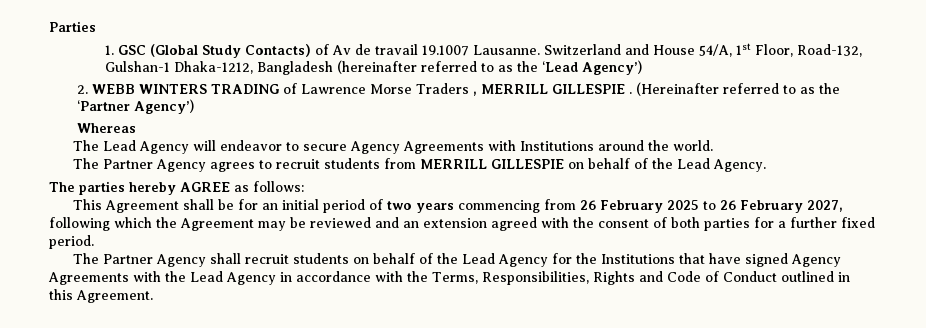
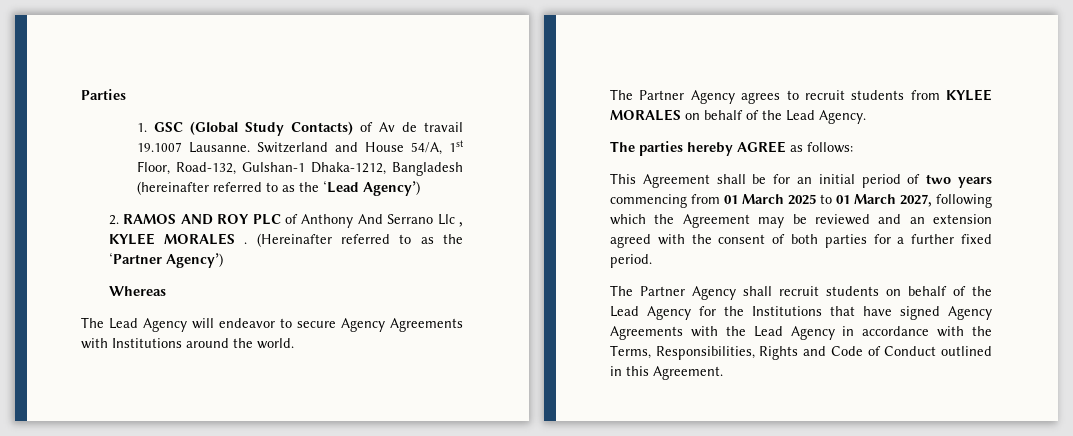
[91,83,625,96] WEBB WINTERS TRADING of Lawrence Morse Traders , MERRILL GILLESPIE -> [123,214,464,228] [108,233,236,245] RAMOS AND ROY PLC of Anthony And Serrano Llc , KYLEE MORALES
[420,159,565,169] MERRILL GILLESPIE -> [946,89,992,101] [610,109,681,121] KYLEE MORALES
[580,200,804,213] 26 February 2025 to 26 February -> [724,194,896,205] 01 March 2025 to 01 March

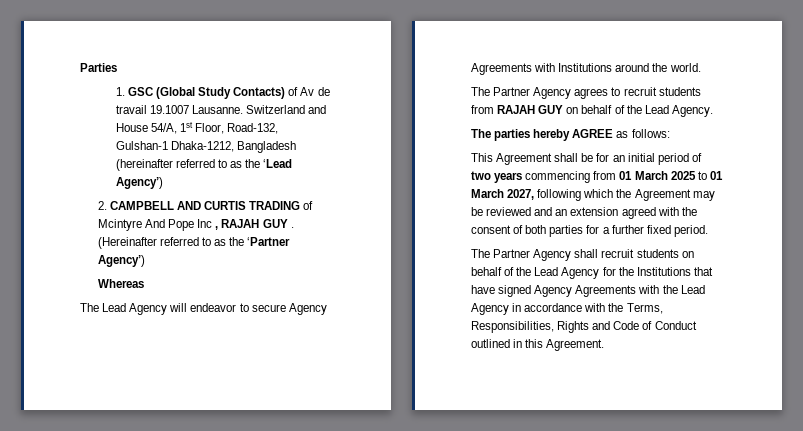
[123,214,464,228] [108,233,236,245] RAMOS AND ROY PLC of Anthony And Serrano Llc , KYLEE MORALES -> [110,201,314,210] [97,219,288,231] CAMPBELL AND CURTIS TRADING of Mcintyre And Pope Inc , RAJAH GUY
[946,89,992,101] [610,109,681,121] KYLEE MORALES -> [497,105,564,114] RAJAH GUY

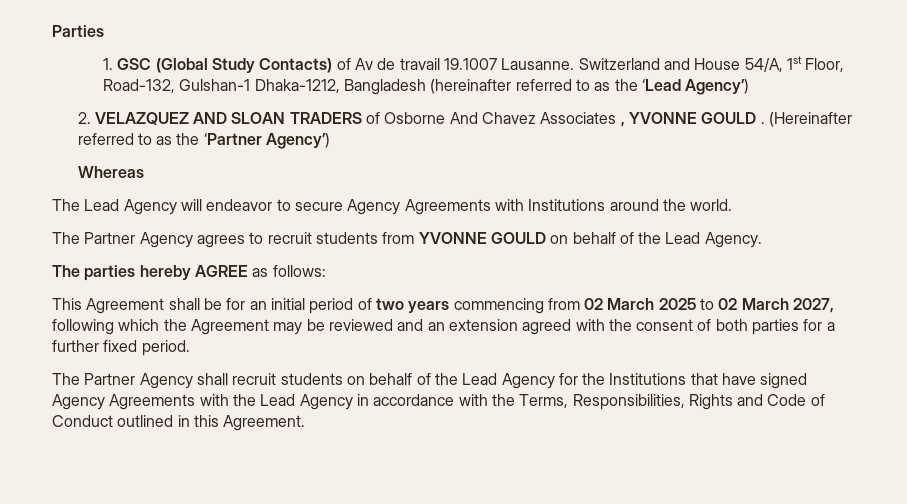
[110,201,314,210] [97,219,288,231] CAMPBELL AND CURTIS TRADING of Mcintyre And Pope Inc , RAJAH GUY -> [94,112,757,127] VELAZQUEZ AND SLOAN TRADERS of Osborne And Chavez Associates , YVONNE GOULD
[497,105,564,114] RAJAH GUY -> [418,232,546,244] YVONNE GOULD
[619,171,633,180] 01 -> [584,298,604,310] 02
[709,171,723,180] 01 -> [718,298,738,310] 02

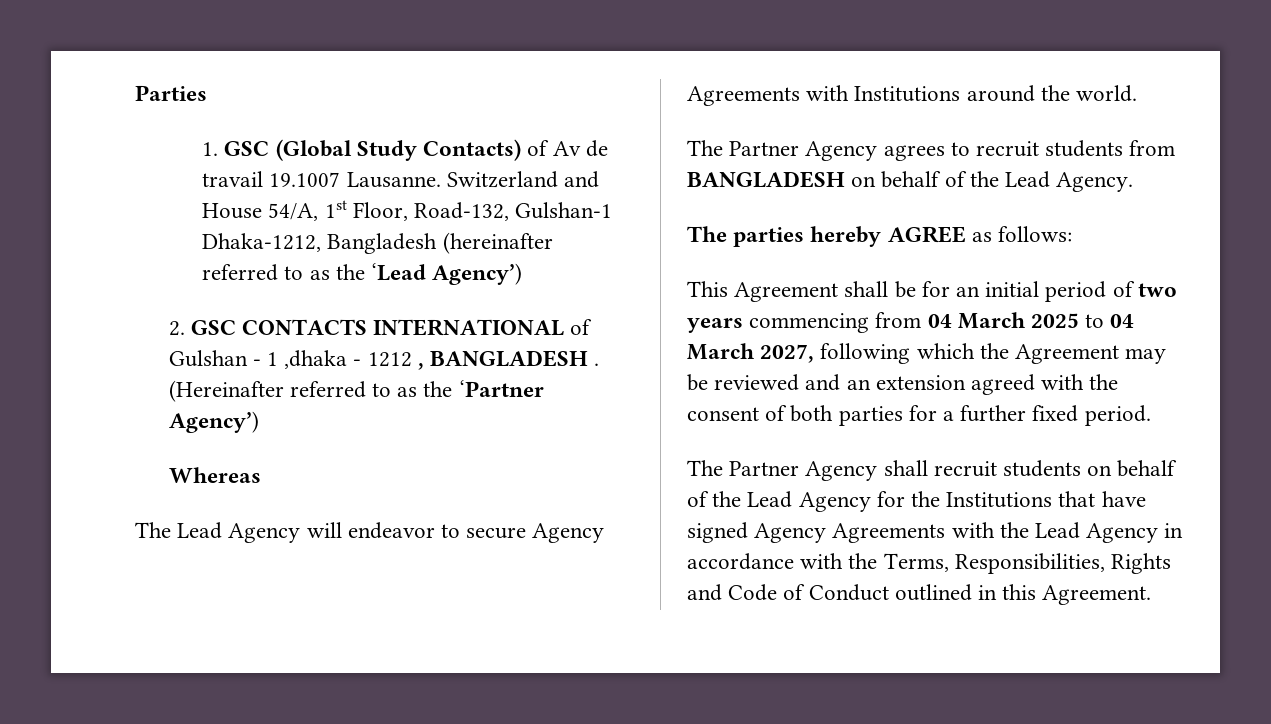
[94,112,757,127] VELAZQUEZ AND SLOAN TRADERS of Osborne And Chavez Associates , YVONNE GOULD -> [190,319,593,336] [168,350,589,370] GSC CONTACTS INTERNATIONAL of Gulshan - 1 ,dhaka - 1212 , BANGLADESH
[418,232,546,244] YVONNE GOULD -> [687,171,845,188] BANGLADESH
[584,298,604,310] 02 -> [927,314,952,328] 04
[718,298,738,310] 02 -> [1110,314,1135,328] 04

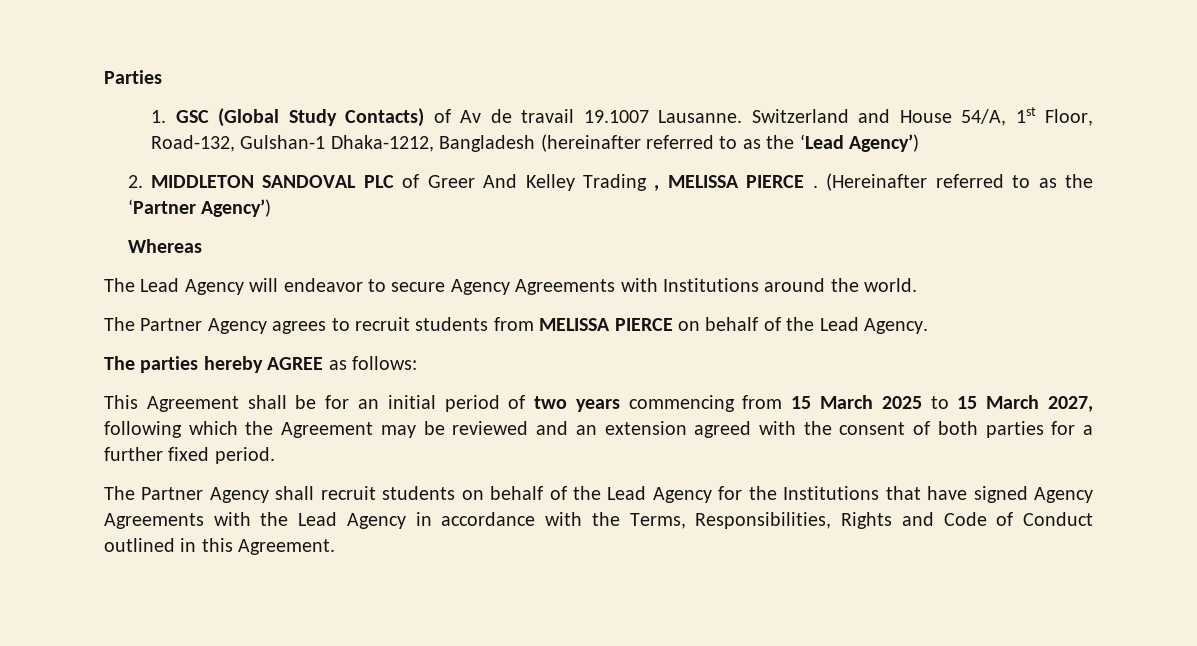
[190,319,593,336] [168,350,589,370] GSC CONTACTS INTERNATIONAL of Gulshan - 1 ,dhaka - 1212 , BANGLADESH -> [150,174,805,191] MIDDLETON SANDOVAL PLC of Greer And Kelley Trading , MELISSA PIERCE
[687,171,845,188] BANGLADESH -> [539,318,673,331] MELISSA PIERCE
[927,314,952,328] 04 -> [791,396,812,409] 15
[1110,314,1135,328] 04 -> [957,396,978,409] 15

